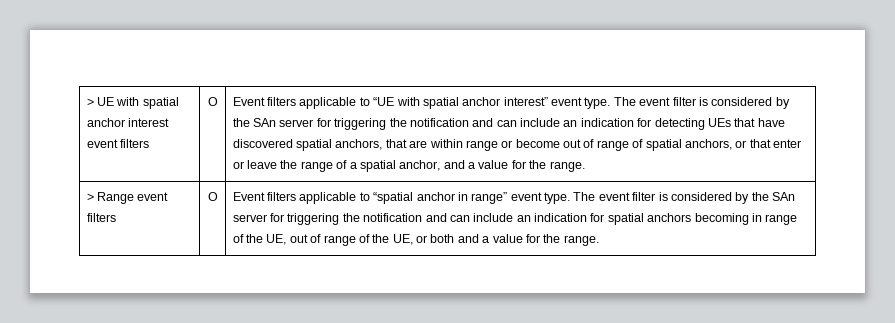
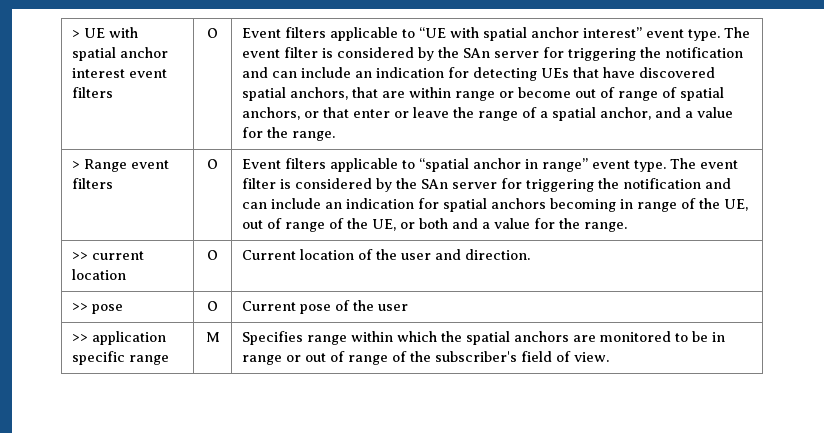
(599, 240) none -> [72,251,145,260] [72,269,127,280] [207,250,218,260] [242,249,531,260] [72,303,124,314] [207,301,218,311] [242,300,409,314] [72,331,167,345] [72,351,170,365] [205,332,220,342] [242,331,726,345] [242,351,610,365] // >> current location | O | Current location of the user and direction. // >> pose | O | Current pose of the user // >> application specific range | M | Specifies range within which the spatial anchors are monitored to be in range or out of range of the subscriber's field of view.

